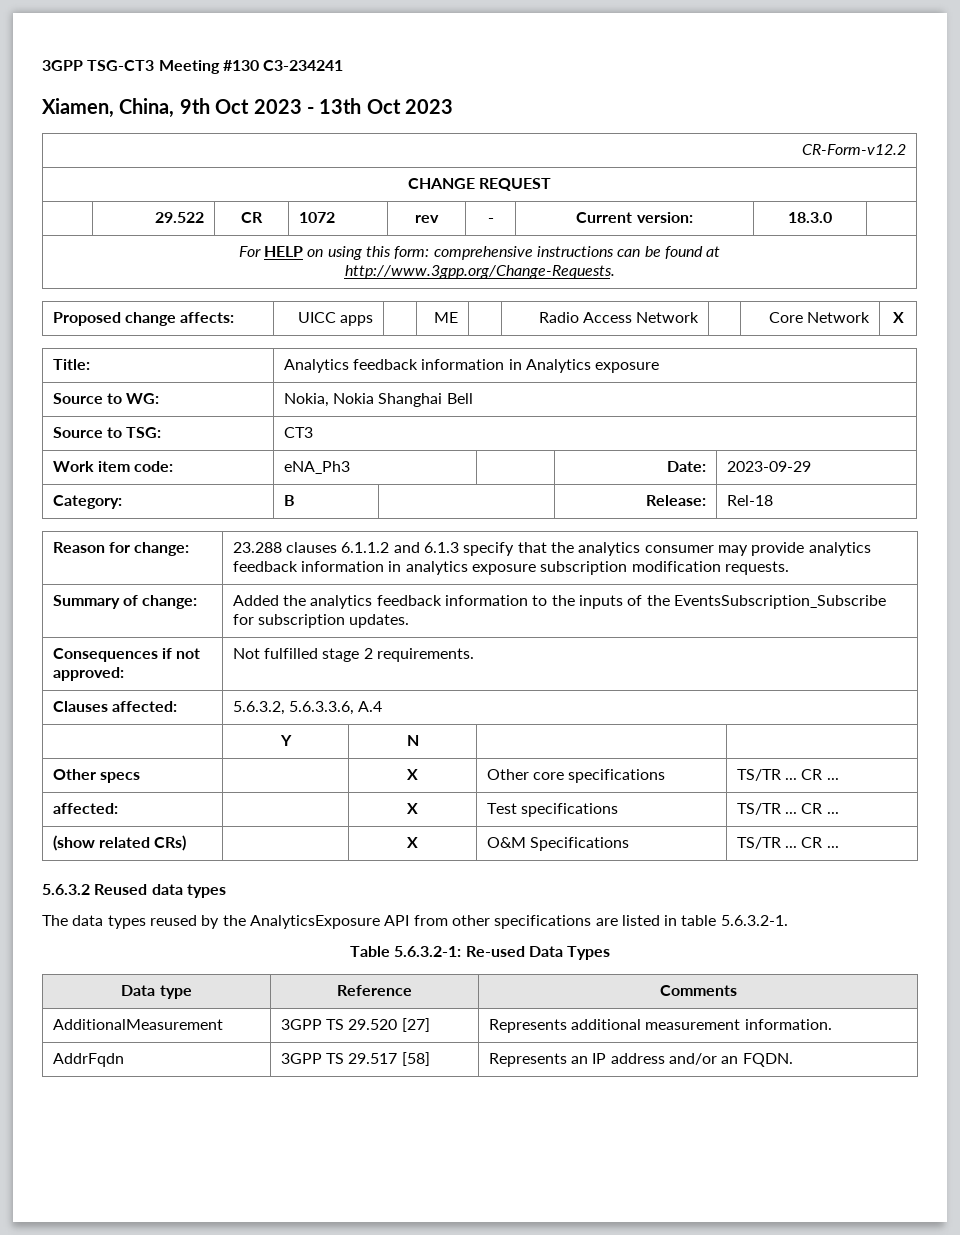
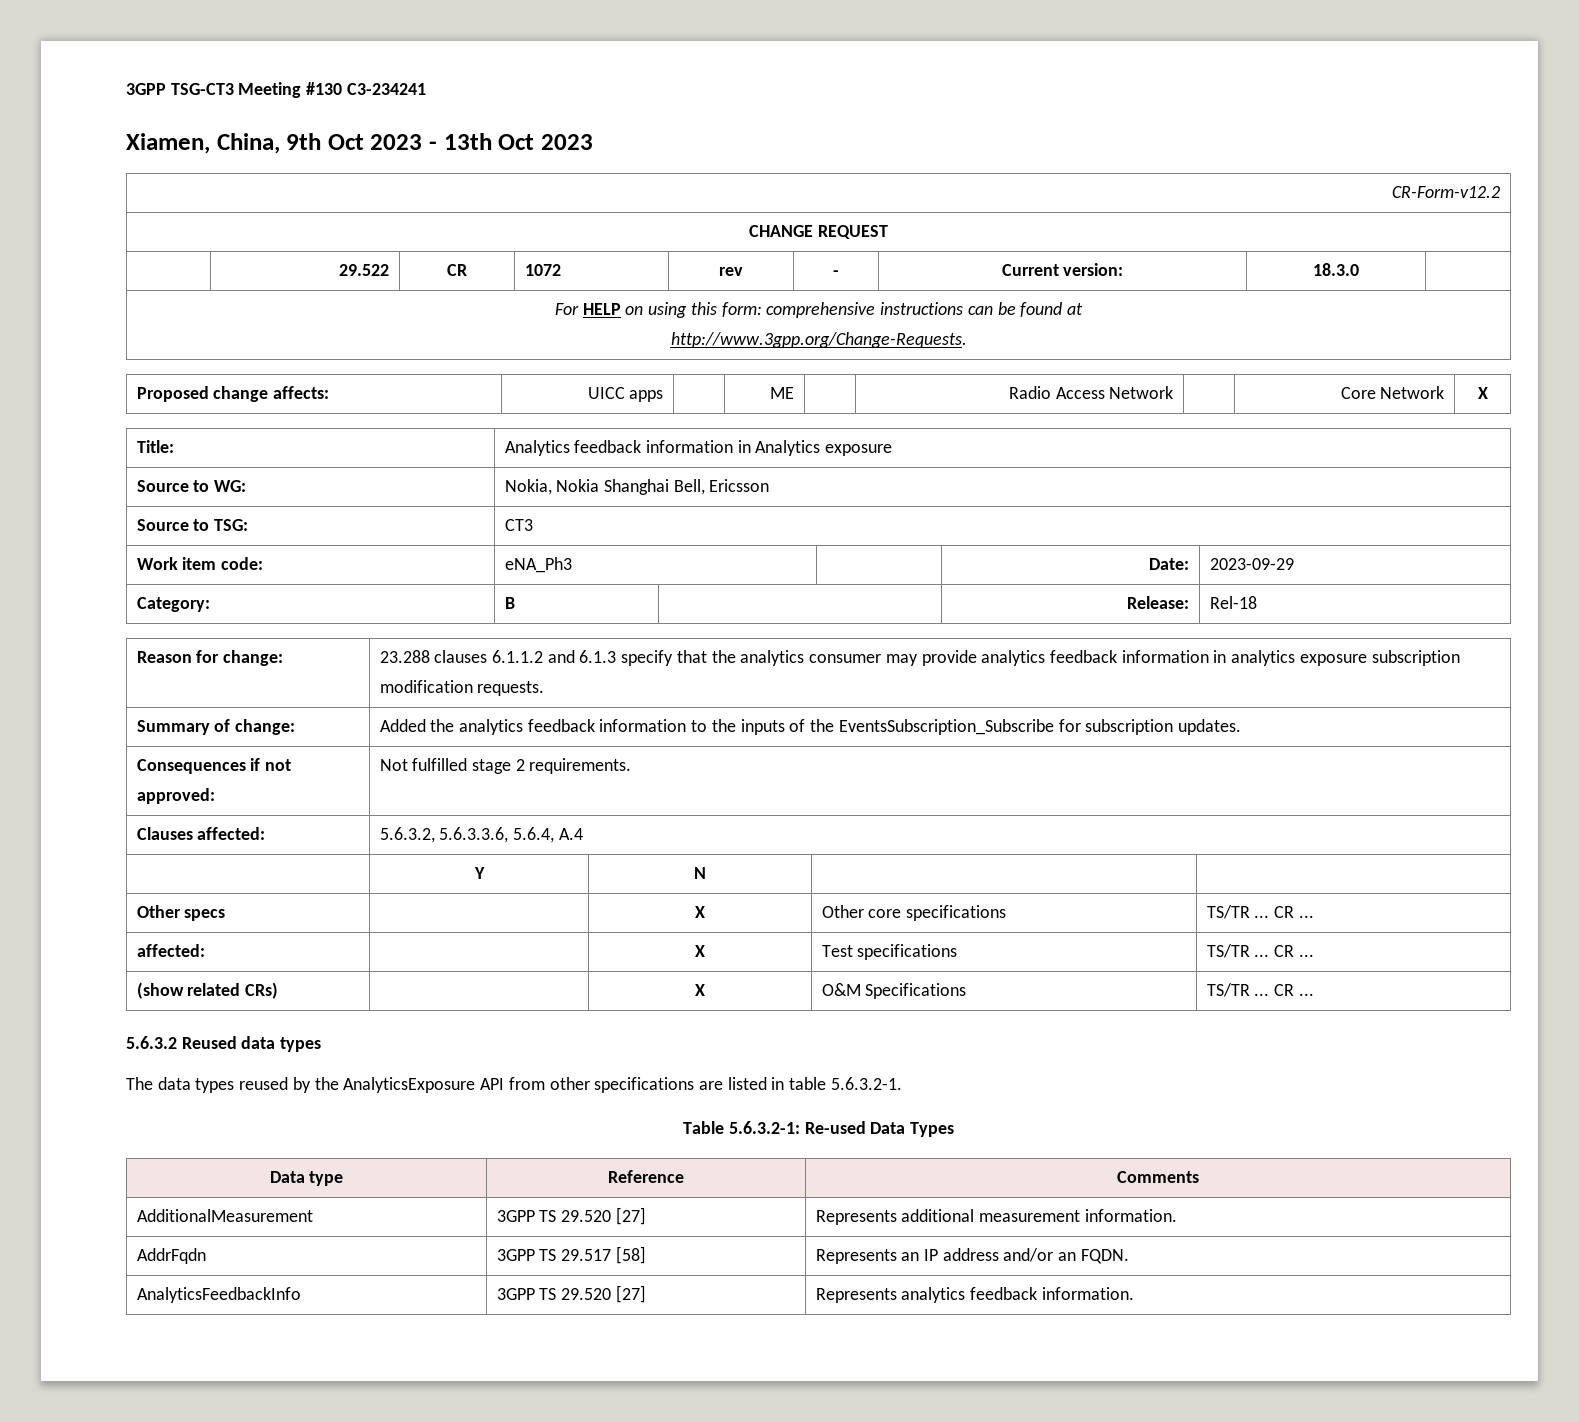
[446,393,473,404] Bell -> [673,479,770,495] Bell, Ericsson
(354, 708) none -> [512,827,554,843] 5.6.4,
(793, 1060) none -> [136,1287,301,1303] [496,1285,646,1303] [815,1287,1134,1303] // AnalyticsFeedbackInfo | 3GPP TS 29.520 [27] | Represents analytics feedback information.

